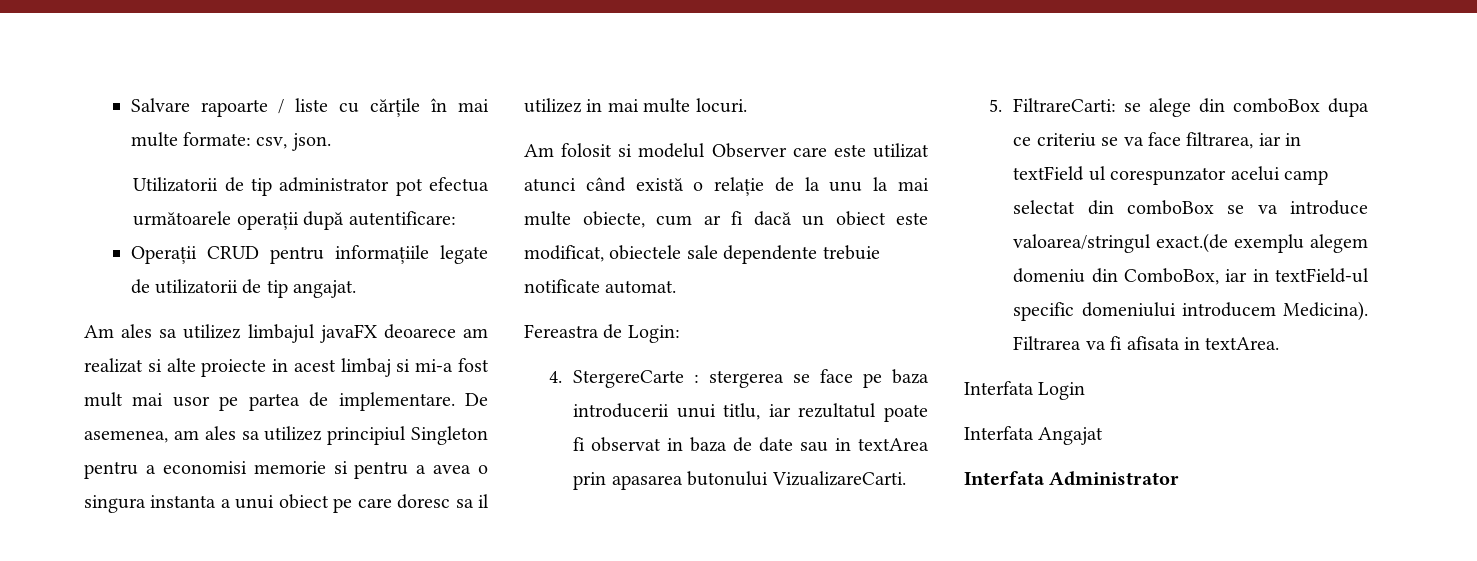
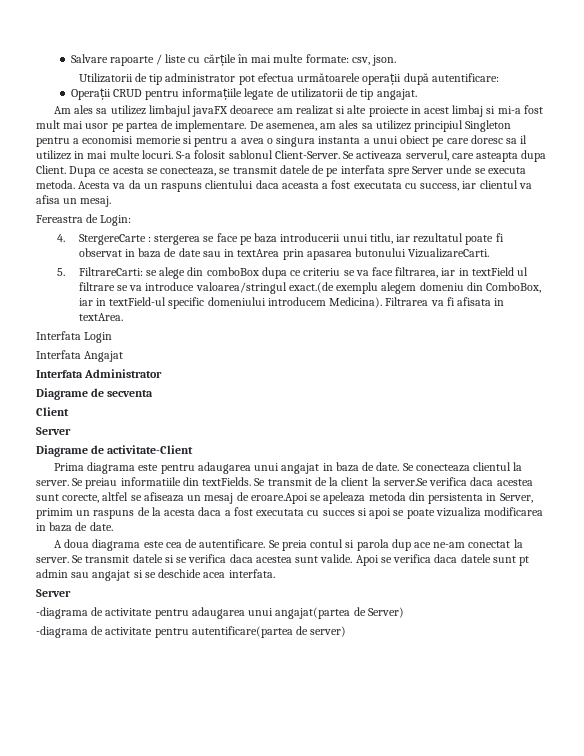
[524,143,929,158] [524,177,929,196] [524,211,928,228] [524,245,880,264] [524,279,677,294] // Am folosit si modelul Observer care este utilizat atunci când există o relație de la unu la mai multe obiecte, cum ar fi dacă un obiect este modificat, obiectele sale dependente trebuie notificate automat. -> [176,150,547,162] [36,165,526,177] [36,180,532,192] [36,195,112,207] S-a folosit sablonul Client-Server. Se activeaza serverul, care asteapta dupa Client. Dupa ce acesta se conecteaza, se transmit datele de pe interfata spre Server unde se executa metoda. Acesta va da un raspuns clientului daca aceasta a fost executata cu success, iar clientul va afisa un mesaj.
[1110,166,1328,185] [1013,200,1214,215] corespunzator acelui camp selectat din comboBox -> [78,282,115,291] filtrare
(1180, 478) none -> [36,388,154,400] [36,407,69,416] [36,427,71,435] [36,445,194,457] [53,462,523,474] [36,477,533,489] [36,492,533,504] [36,507,544,519] [36,522,113,532] [53,539,523,551] [36,554,530,566] [36,569,275,581] [36,589,71,597] [36,607,404,619] [36,626,347,638] // Diagrame de secventa // Client // Server // Diagrame de activitate-Client // Prima diagrama este pentru adaugarea unui angajat in baza de date. Se conecteaza clientul la server. Se preiau informatiile din textFields. Se transmit de la client la server.Se verifica daca acestea sunt corecte, altfel se afiseaza un mesaj de eroare.Apoi se apeleaza metoda din persistenta in Server, primim un raspuns de la acesta daca a fost executata cu succes si apoi se poate vizualiza modificarea in baza de date. // A doua diagrama este cea de autentificare. Se preia contul si parola dup ace ne-am conectat la server. Se transmit datele si se verifica daca acestea sunt valide. Apoi se verifica daca datele sunt pt admin sau angajat si se deschide acea interfata. // Server // -diagrama de activitate pentru adaugarea unui angajat(partea de Server) // -diagrama de activitate pentru autentificare(partea de server)

